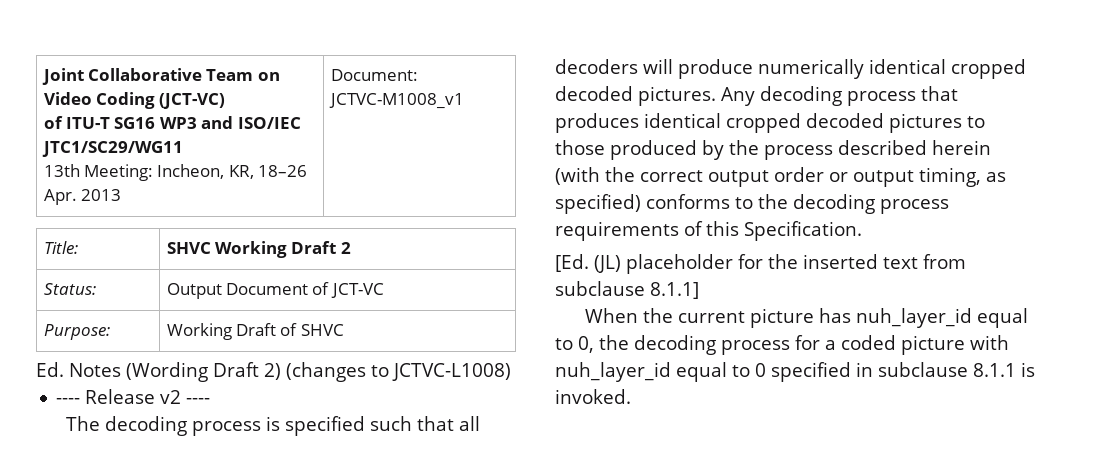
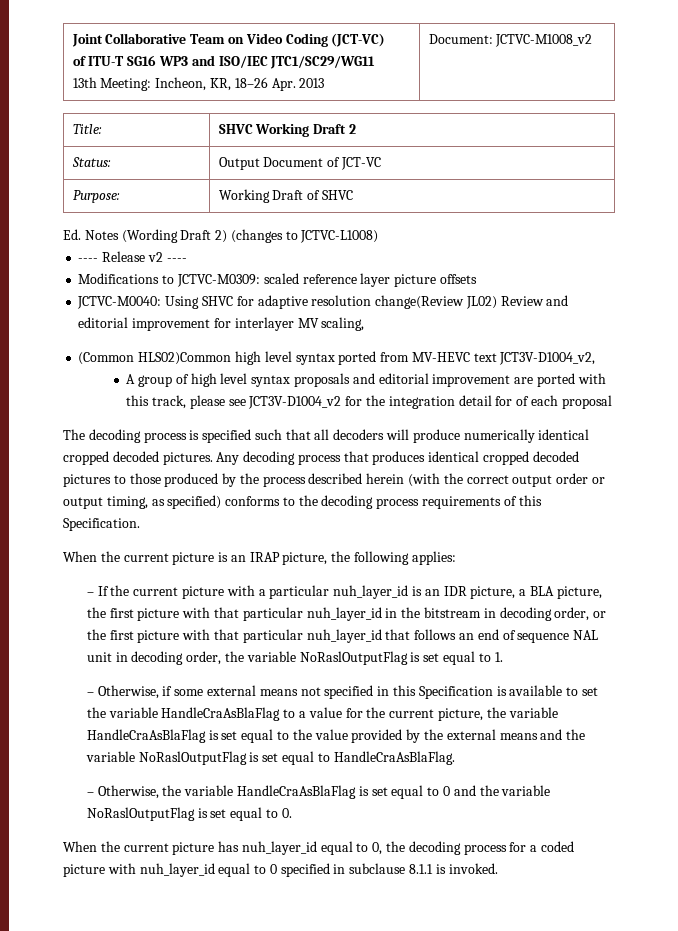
[328,93,464,109] JCTVC-M1008_v1 -> [495,34,593,47] JCTVC-M1008_v2
(211, 401) none -> [78,273,477,287] [77,295,569,309] [78,317,365,331] [78,351,596,365] [126,373,606,387] [126,395,612,409] // Modifications to JCTVC-M0309: scaled reference layer picture offsets // JCTVC-M0040: Using SHVC for adaptive resolution change(Review JL02) Review and editorial improvement for interlayer MV scaling, // (Common HLS02)Common high level syntax ported from MV-HEVC text JCT3V-D1004_v2, // A group of high level syntax proposals and editorial improvement are ported with this track, please see JCT3V-D1004_v2 for the integration detail for of each proposal
[555,254,967,274] [555,281,699,299] [Ed. (JL) placeholder for the inserted text from subclause 8.1.1] -> [63,551,456,565] [86,585,602,599] [86,607,607,621] [86,629,599,643] [86,651,503,665] [86,685,598,699] [86,707,558,721] [86,729,586,743] [85,751,455,765] [86,785,551,799] [86,807,292,821] When the current picture is an IRAP picture, the following applies: // – If the current picture with a particular nuh_layer_id is an IDR picture, a BLA picture, the first picture with that particular nuh_layer_id in the bitstream in decoding order, or the first picture with that particular nuh_layer_id that follows an end of sequence NAL unit in decoding order, the variable NoRaslOutputFlag is set equal to 1. // – Otherwise, if some external means not specified in this Specification is available to set the variable HandleCraAsBlaFlag to a value for the current picture, the variable HandleCraAsBlaFlag is set equal to the value provided by the external means and the variable NoRaslOutputFlag is set equal to HandleCraAsBlaFlag. // – Otherwise, the variable HandleCraAsBlaFlag is set equal to 0 and the variable NoRaslOutputFlag is set equal to 0.

